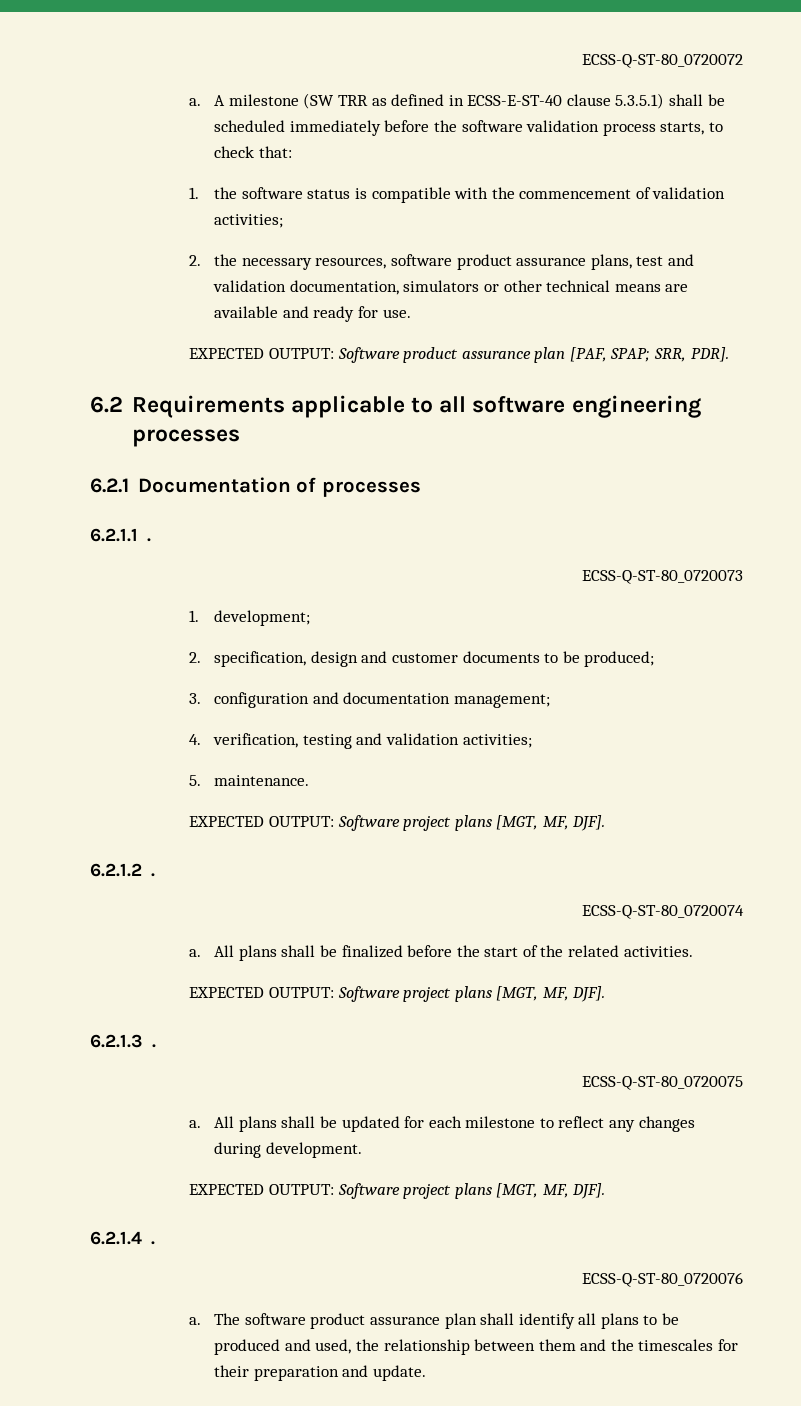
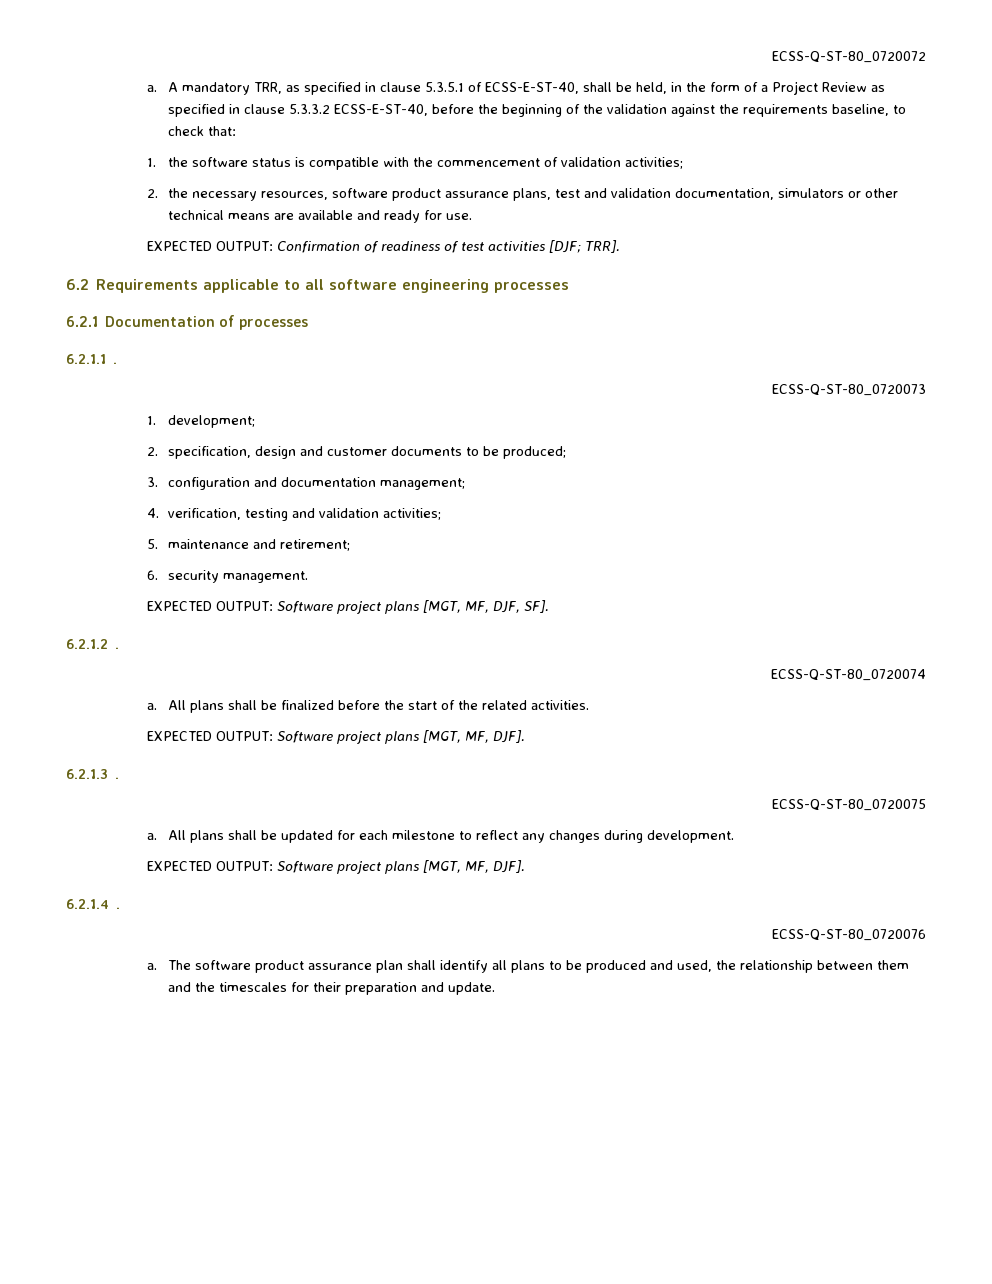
[228,93,725,109] [214,120,705,136] milestone (SW TRR as defined in ECSS-E-ST-40 clause 5.3.5.1) shall be scheduled immediately before the software validation process starts, -> [181,81,885,95] [167,104,889,117] mandatory TRR, as specified in clause 5.3.5.1 of ECSS-E-ST-40, shall be held, in the form of a Project Review as specified in clause 5.3.3.2 ECSS-E-ST-40, before the beginning of the validation against the requirements baseline,
[337,347,729,363] Software product assurance plan [PAF, SPAP; SRR, PDR]. -> [277,240,621,253] Confirmation of readiness of test activities [DJF; TRR].
[214,775,310,786] [189,815,606,831] maintenance. // EXPECTED OUTPUT: Software project plans [MGT, MF, DJF]. -> [167,539,350,551] [147,570,308,583] [147,600,550,614] maintenance and retirement; // 6. security management. // EXPECTED OUTPUT: Software project plans [MGT, MF, DJF, SF].

